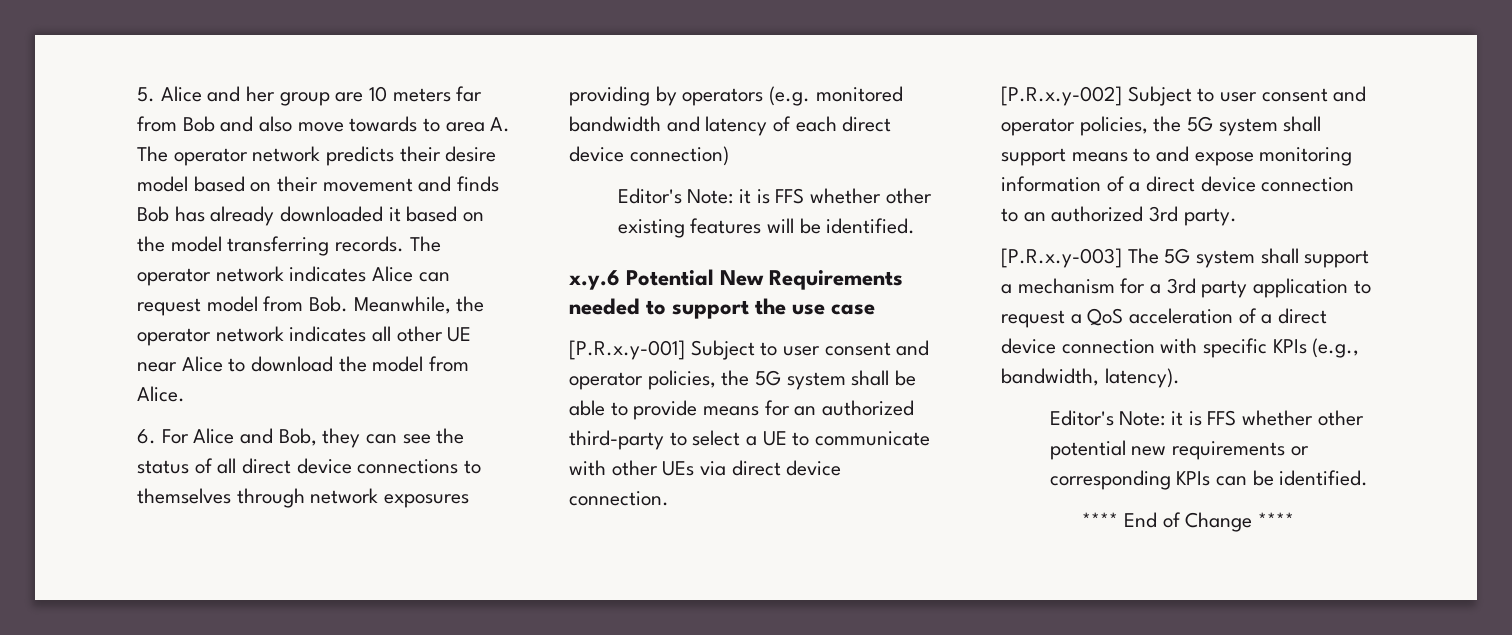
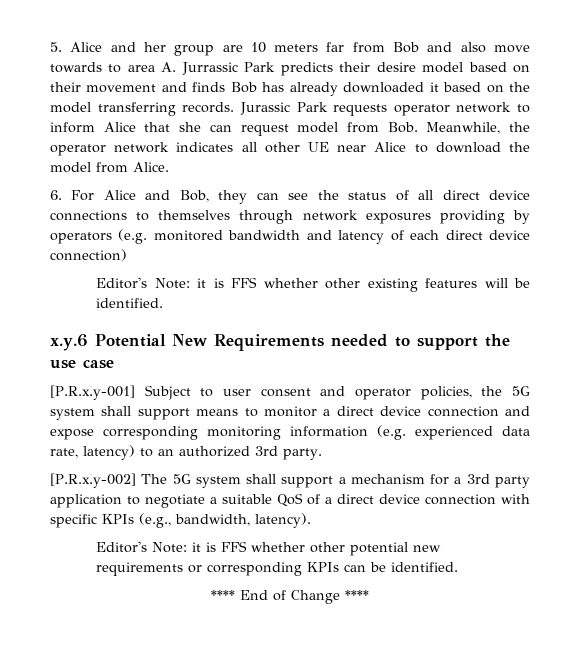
[137,146,321,166] The operator network -> [181,62,276,75] Jurrassic Park
[409,236,441,252] [137,266,414,286] The operator network indicates Alice -> [239,102,530,116] [50,122,202,133] Jurassic Park requests operator network to inform Alice that she
[895,370,917,386] [569,400,915,420] [569,430,931,450] [569,460,842,476] [569,491,669,506] [1001,86,1367,106] [1001,116,1322,136] [1001,146,1353,166] [1001,176,1355,192] be able to provide means for an authorized third-party to select a UE to communicate with other UEs via direct device connection. // [P.R.x.y-002] Subject to user consent and operator policies, the 5G system shall support means to and expose monitoring information of a direct device connection -> [137,406,530,420] [50,425,530,440] [50,445,135,460] support means to monitor a direct device connection and expose corresponding monitoring information (e.g. experienced data rate, latency)
[1001,248,1122,268] [P.R.x.y-003] -> [50,473,136,488] [P.R.x.y-002]
[1001,308,1234,328] request a QoS acceleration -> [145,493,303,508] negotiate a suitable QoS

